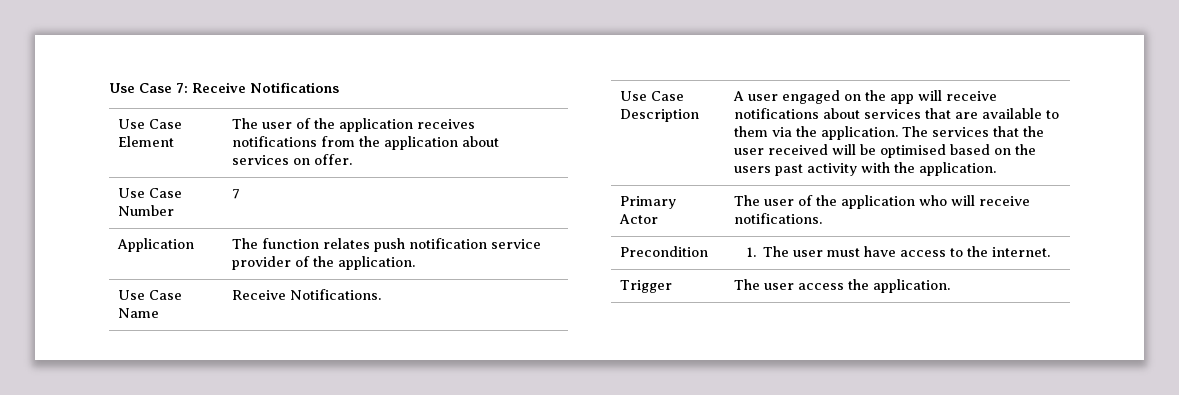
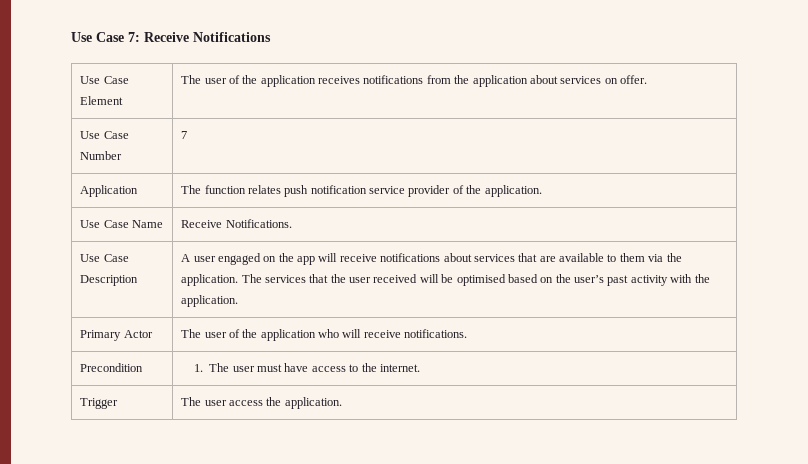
[734,166,772,173] users -> [574,275,605,283] user’s

